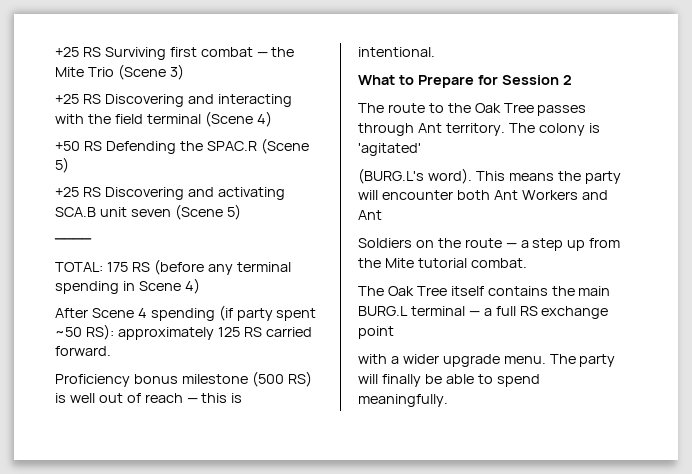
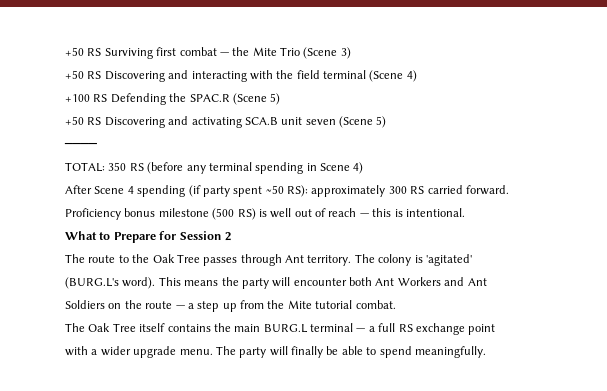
[55,47,79,57] +25 -> [65,47,84,56] +50
[55,94,79,104] +25 -> [65,70,84,79] +50
[55,141,80,151] +50 -> [65,94,90,102] +100
[55,187,79,197] +25 -> [65,116,84,125] +50
[106,262,128,272] 175 -> [108,162,127,171] 350
[217,327,240,337] 125 -> [388,186,407,194] 300

